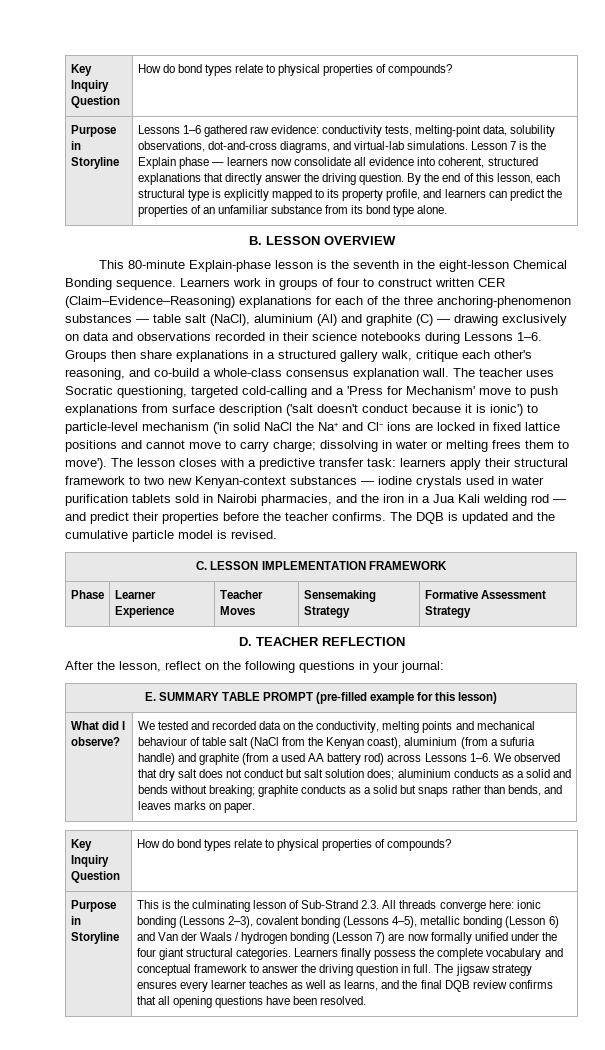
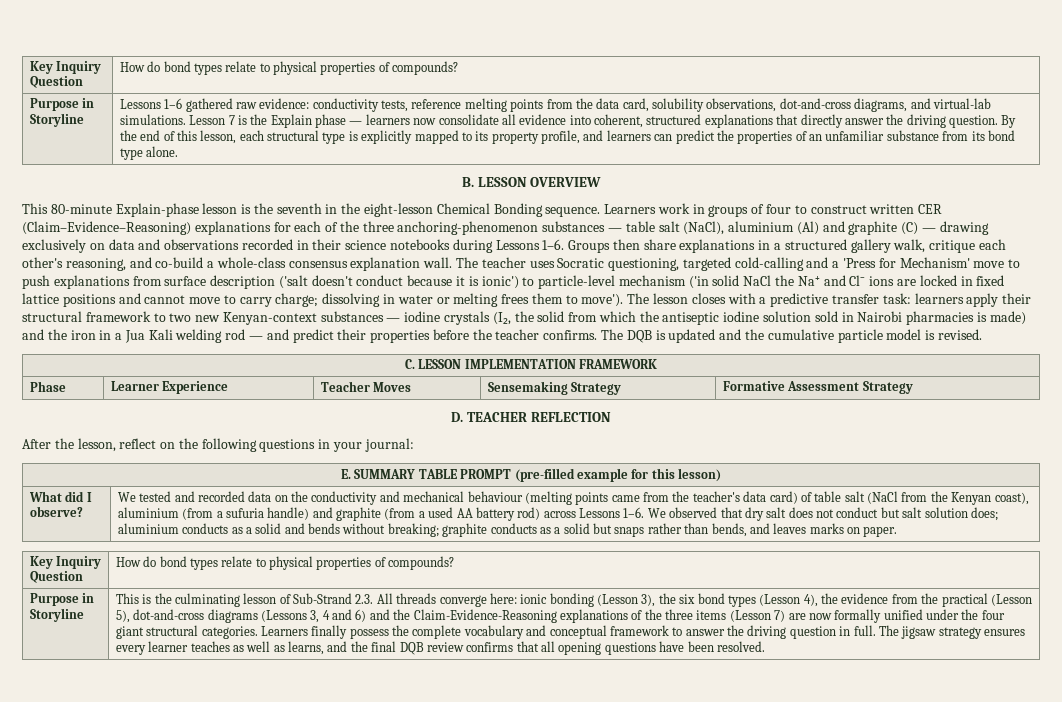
[415,125,508,137] melting-point data, -> [411,98,649,112] reference melting points from the data card,
[466,476,544,485] [65,494,332,506] used in water purification tablets sold in Nairobi pharmacies, -> [492,311,1026,325] (I₂, the solid from which the antiseptic iodine solution sold in Nairobi pharmacies is made)
[316,721,535,733] [137,737,187,746] conductivity, melting points and mechanical behaviour -> [311,491,798,505] conductivity and mechanical behaviour (melting points came from the teacher's data card)
[178,916,559,928] [136,932,330,944] (Lessons 2–3), covalent bonding (Lessons 4–5), metallic bonding (Lesson 6) and Van der Waals / hydrogen bonding -> [597,593,1032,607] [115,609,727,623] (Lesson 3), the six bond types (Lesson 4), the evidence from the practical (Lesson 5), dot-and-cross diagrams (Lessons 3, 4 and 6) and the Claim-Evidence-Reasoning explanations of the three items

